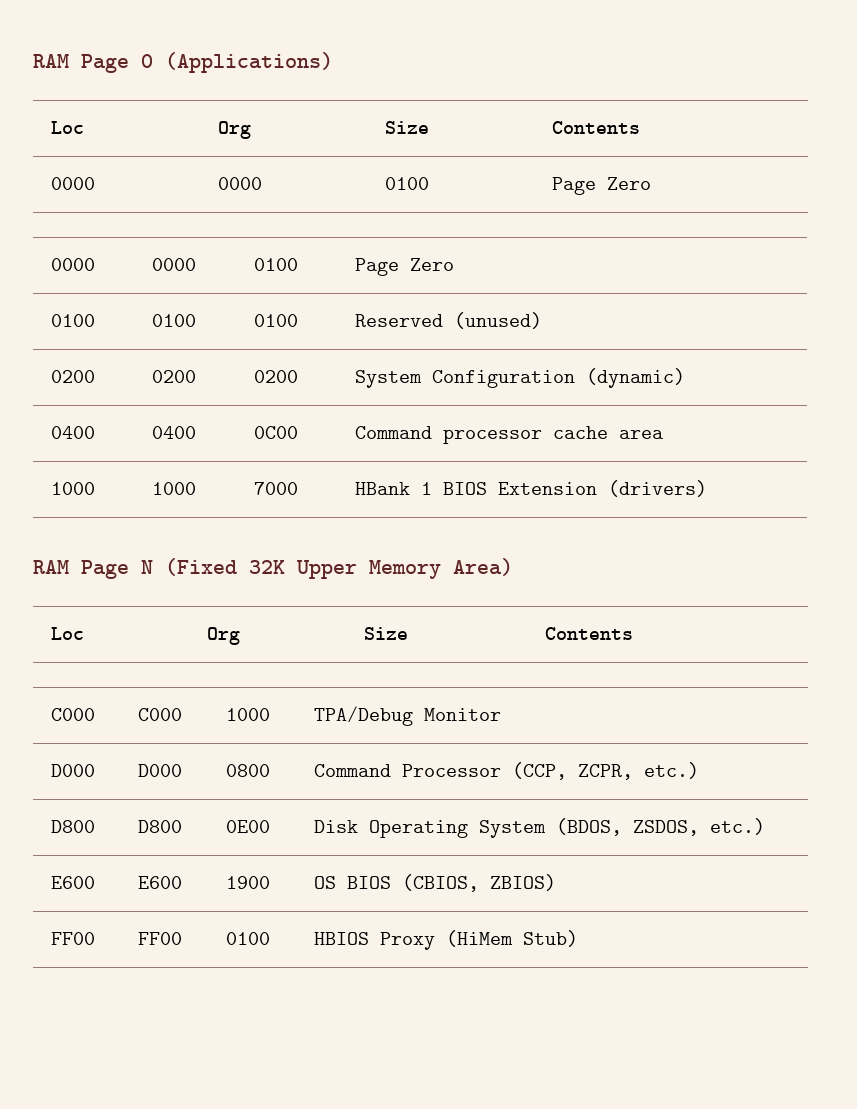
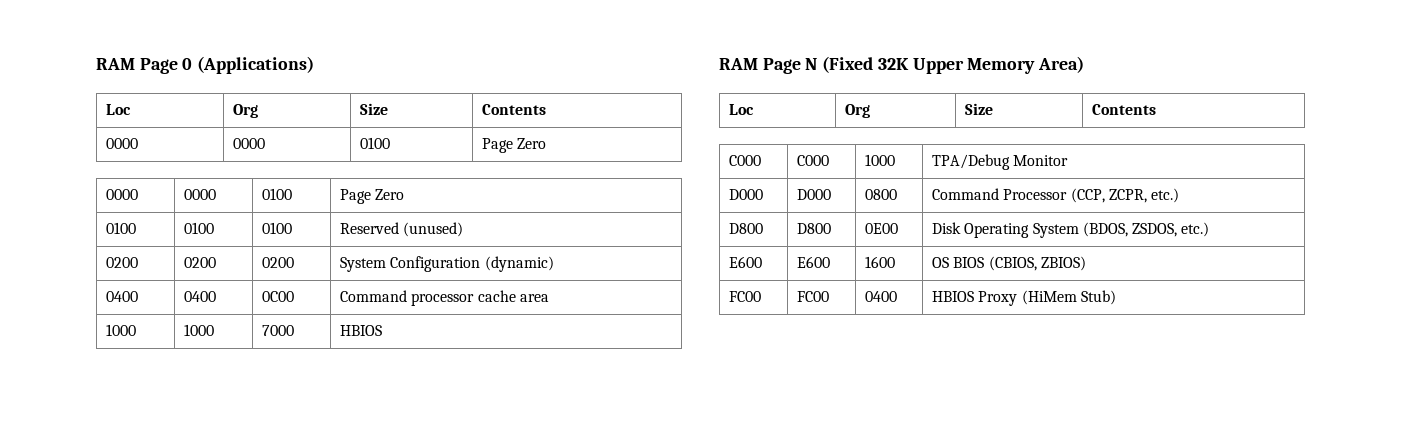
[354,480,707,497] HBank 1 BIOS Extension (drivers) -> [339,325,382,336] HBIOS
[225,876,270,889] 1900 -> [864,256,895,268] 1600
[50,932,95,945] [137,932,182,945] [225,932,270,945] FF00 | FF00 | 0100 -> [728,291,761,302] [796,291,829,302] [864,291,897,302] FC00 | FC00 | 0400

